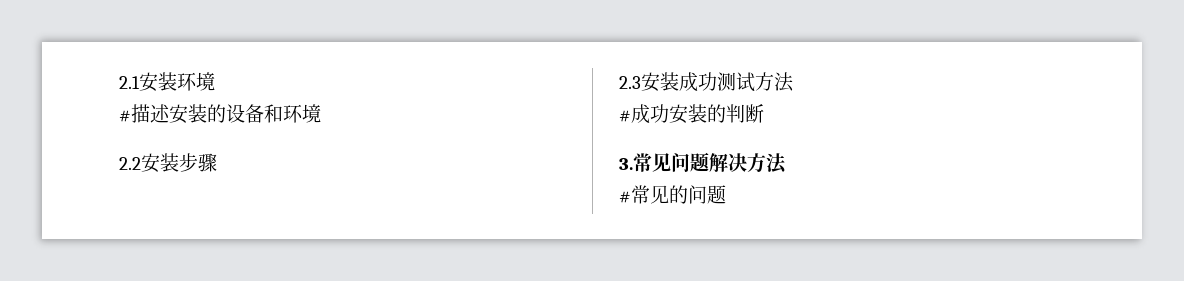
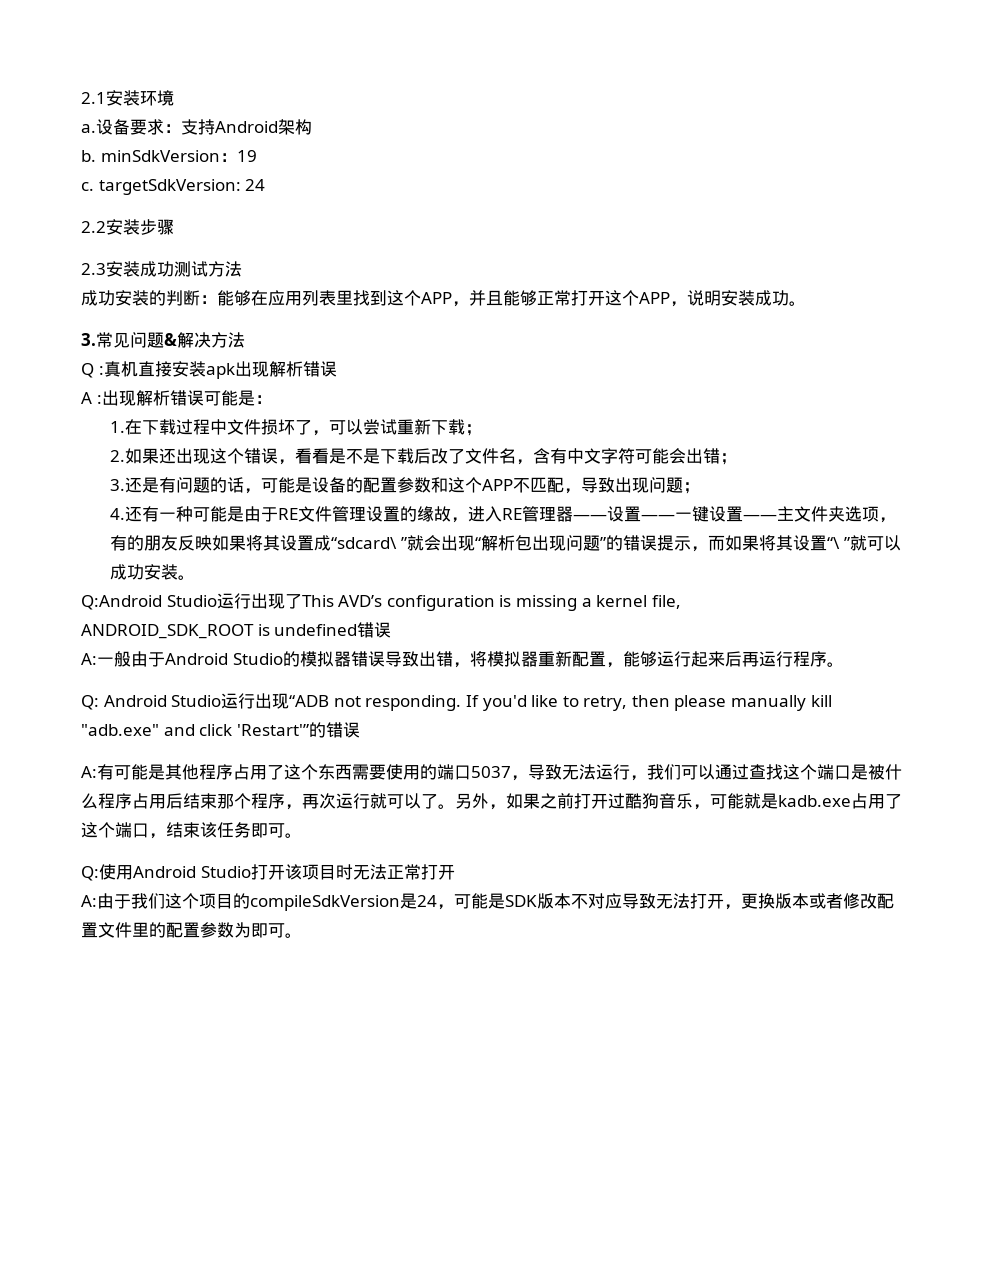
[119,104,321,124] #描述安装的设备和环境 -> [81,119,312,135] [81,150,257,162] [81,179,266,195] a.设备要求：支持Android架构 // b. minSdkVersion：19 // c. targetSdkVersion: 24
[619,110,631,122] # -> (242, 269) none
(764, 113) none -> [200,290,806,307] ：能够在应用列表里找到这个APP，并且能够正常打开这个APP，说明安装成功。
(709, 162) none -> [164,333,177,346] &
[619,185,726,204] #常见的问题 -> [81,361,337,379] [81,390,272,406] [110,419,483,436] [110,448,738,465] [110,477,701,494] [110,506,897,523] [110,535,901,552] [110,564,196,580] [81,593,681,611] [81,622,392,639] [81,651,844,668] [81,693,832,711] [81,722,360,738] [81,764,902,781] [81,793,902,810] [81,822,302,839] [81,864,455,881] [81,893,894,911] [81,922,302,938] Q :真机直接安装apk出现解析错误 // A :出现解析错误可能是： // 1.在下载过程中文件损坏了，可以尝试重新下载； // 2.如果还出现这个错误，看看是不是下载后改了文件名，含有中文字符可能会出错； // 3.还是有问题的话，可能是设备的配置参数和这个APP不匹配，导致出现问题； // 4.还有一种可能是由于RE文件管理设置的缘故，进入RE管理器——设置——一键设置——主文件夹选项，有的朋友反映如果将其设置成“sdcard\ ”就会出现“解析包出现问题”的错误提示，而如果将其设置“\ ”就可以成功安装。 // Q:Android Studio运行出现了This AVD’s configuration is missing a kernel file, // ANDROID_SDK_ROOT is undefined错误 // A:一般由于Android Studio的模拟器错误导致出错，将模拟器重新配置，能够运行起来后再运行程序。 // Q: Android Studio运行出现“ADB not responding. If you'd like to retry, then please manually kill "adb.exe" and click 'Restart'”的错误 // A:有可能是其他程序占用了这个东西需要使用的端口5037，导致无法运行，我们可以通过查找这个端口是被什么程序占用后结束那个程序，再次运行就可以了。另外，如果之前打开过酷狗音乐，可能就是kadb.exe占用了这个端口，结束该任务即可。 // Q:使用Android Studio打开该项目时无法正常打开 // A:由于我们这个项目的compileSdkVersion是24，可能是SDK版本不对应导致无法打开，更换版本或者修改配置文件里的配置参数为即可。

